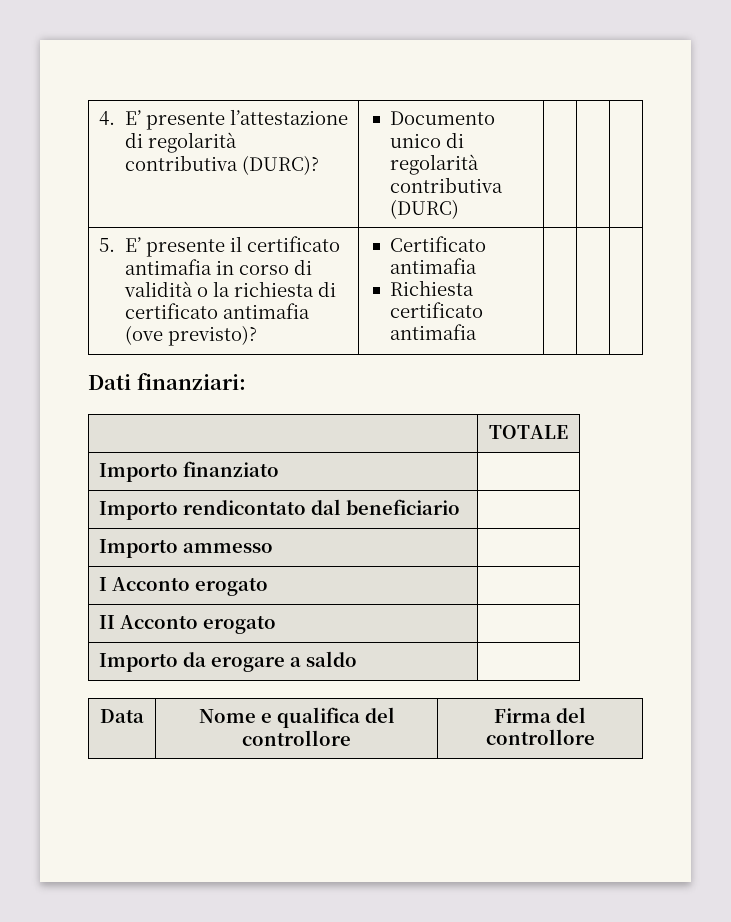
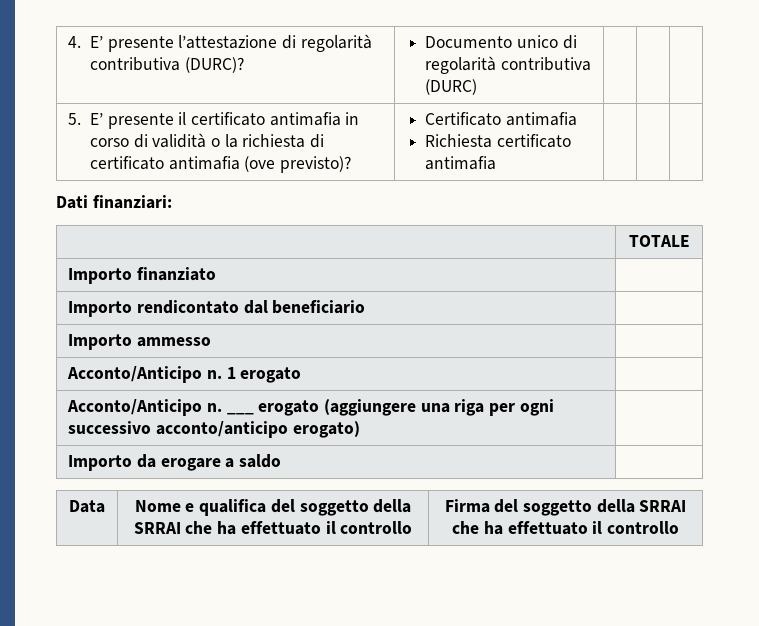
[99,577,269,596] [99,615,277,634] I Acconto erogato | // II Acconto erogato -> [67,366,302,383] [67,399,222,416] [226,399,554,416] [68,421,360,438] Acconto/Anticipo n. 1 erogato | // Acconto/Anticipo n. ___ erogato (aggiungere una riga per ogni successivo acconto/anticipo erogato)
[242,730,351,746] [494,707,586,723] [485,729,595,745] controllore | Firma del controllore -> [299,499,412,516] [133,521,413,535] [444,499,687,516] [452,521,679,535] soggetto della SRRAI che ha effettuato il controllo | Firma del soggetto della SRRAI che ha effettuato il controllo

